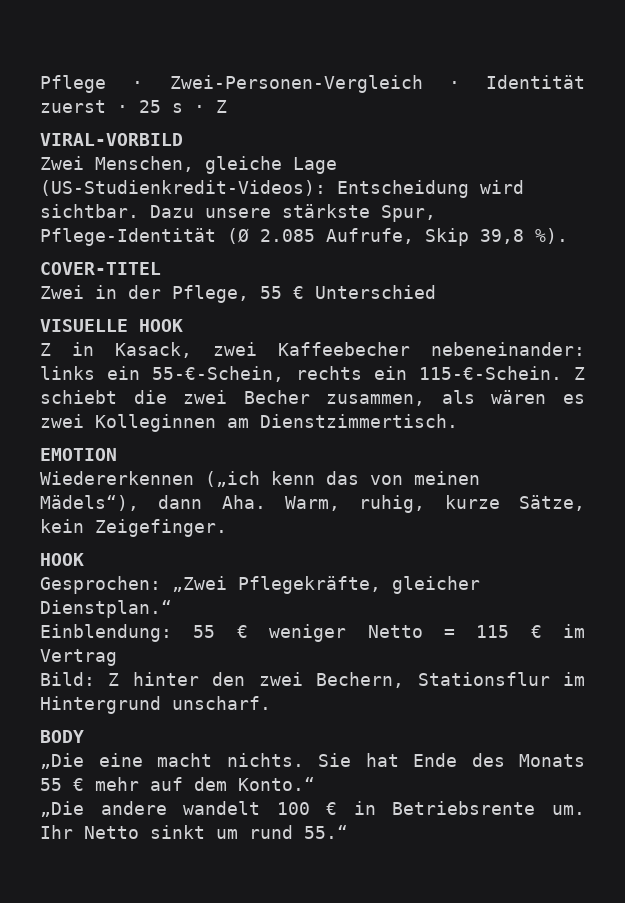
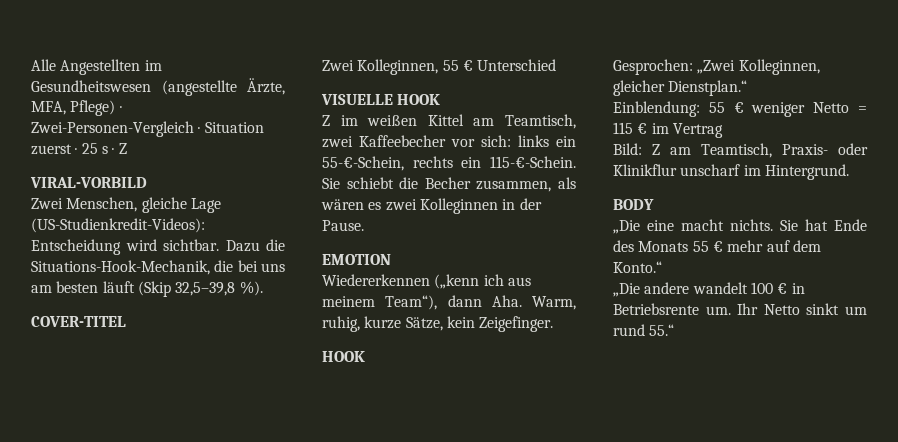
[40,75,106,93] Pflege -> [31,59,162,75] [31,78,285,96] [31,100,116,116] Alle Angestellten im Gesundheitswesen (angestellte Ärzte, MFA, Pflege)
[486,75,585,89] Identität -> [204,122,264,133] Situation
[205,204,436,222] [40,228,524,246] unsere stärkste Spur, Pflege-Identität (Ø 2.085 Aufrufe, Skip 39,8 -> [266,239,285,251] [31,260,285,275] [31,281,236,297] die Situations-Hook-Mechanik, die bei uns am besten läuft (Skip 32,5–39,8
[95,285,249,303] in der Pflege, -> [357,59,439,75] Kolleginnen,
[72,342,585,358] in Kasack, zwei Kaffeebecher nebeneinander: -> [340,114,576,129] [322,135,511,148] im weißen Kittel am Teamtisch, zwei Kaffeebecher vor sich:
[574,367,585,380] Z -> [322,178,340,189] Sie
[183,390,228,404] zwei -> (419, 183) none
[227,414,458,428] am Dienstzimmertisch. -> [502,198,542,210] [322,220,364,231] in der Pause.
[205,471,480,487] [40,495,139,511] („ich kenn das von meinen Mädels“), -> [434,274,531,289] [322,295,438,310] („kenn ich aus meinem Team“),
[238,576,381,594] Pflegekräfte, -> [738,59,820,75] Kolleginnen,
[132,672,585,688] [40,696,271,714] hinter den zwei Bechern, Stationsflur im Hintergrund unscharf. -> [670,143,868,158] [613,164,849,180] am Teamtisch, Praxis- oder Klinikflur unscharf im Hintergrund.

